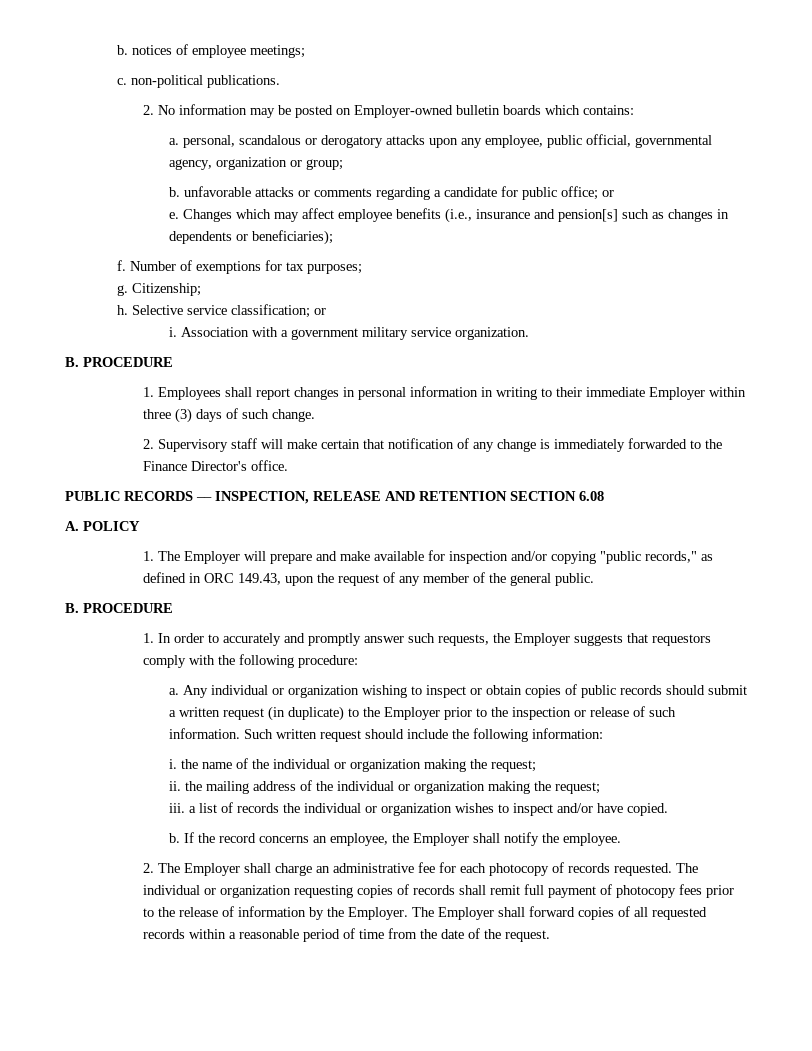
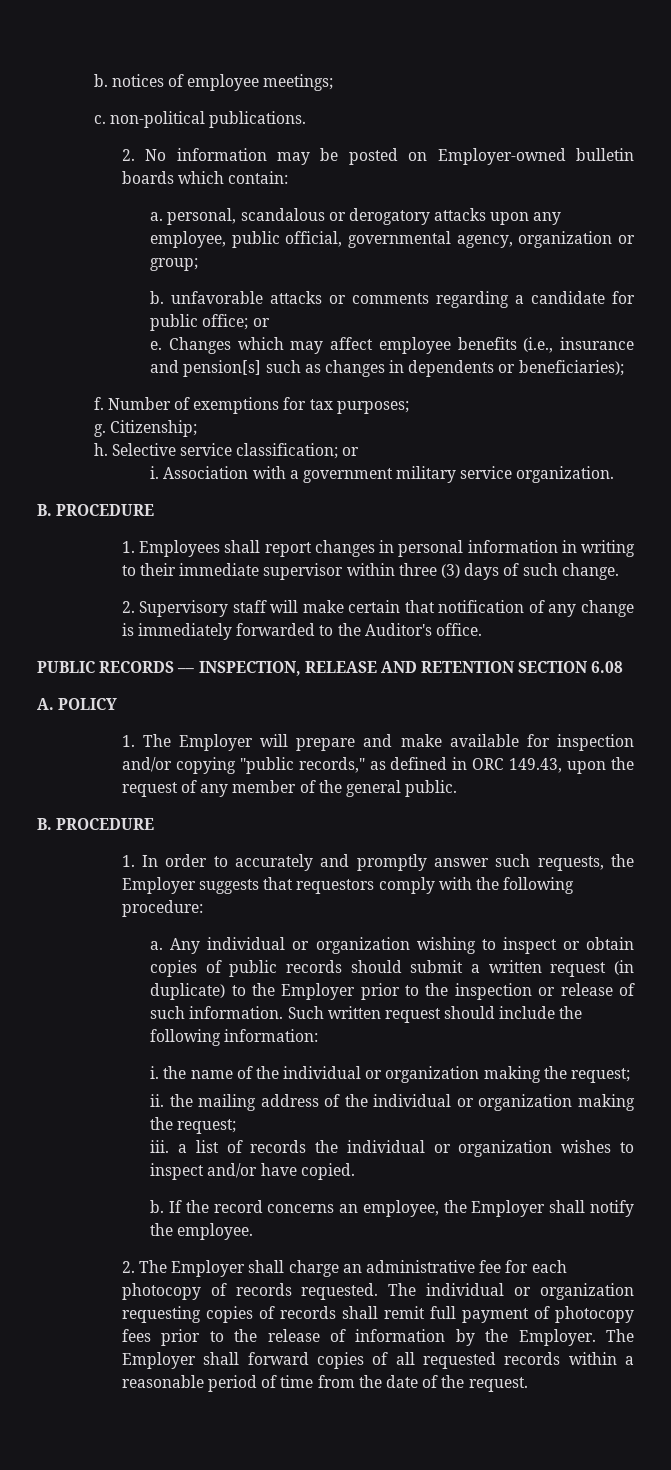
[582,105,634,115] contains: -> [228,171,289,184] contain:
[648,387,705,400] Employer -> [263,563,344,580] supervisor
[142,461,247,471] Finance Director's -> [364,623,432,636] Auditor's

